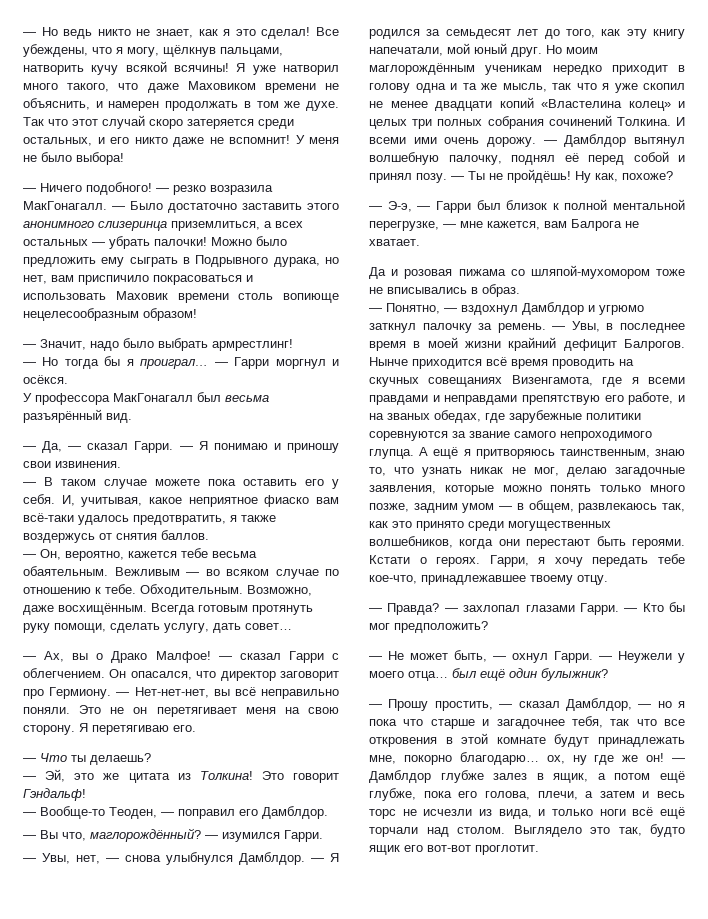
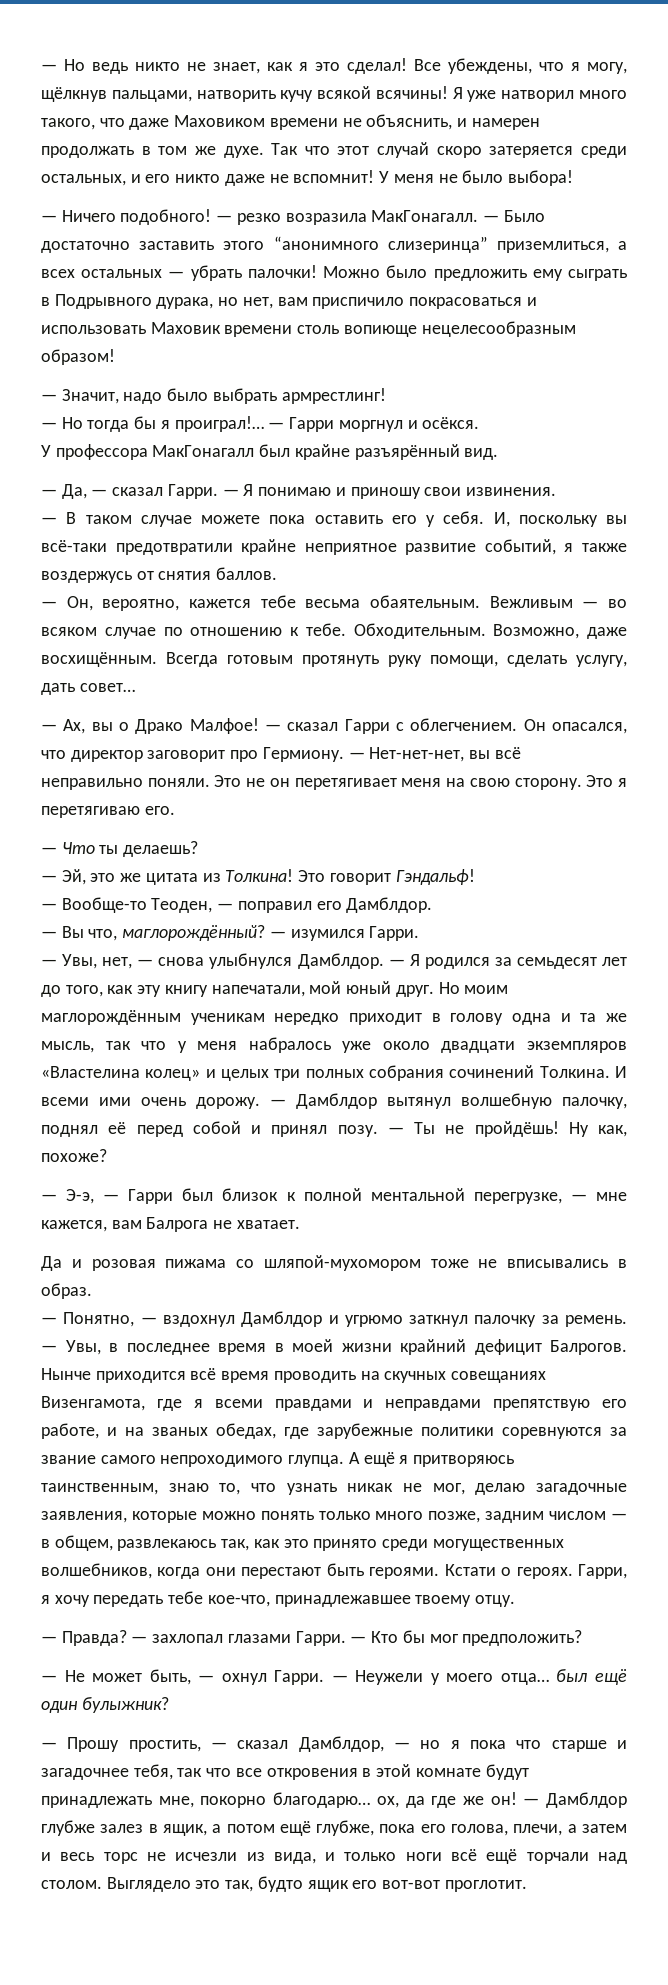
[23,221,167,231] анонимного слизеринца -> [273,236,488,253] “анонимного слизеринца”
[140,359,209,369] проиграл… -> [174,416,264,432] проиграл!…
[225,395,269,402] весьма -> [294,444,350,460] крайне
[81,495,339,507] [23,513,226,525] учитывая, какое неприятное фиаско вам всё-таки удалось предотвратить, -> [518,515,627,527] [41,539,556,555] поскольку вы всё-таки предотвратили крайне неприятное развитие событий,
[79,723,88,732] Я -> [586,775,628,787] Это я
[602,83,685,93] [369,97,534,111] я уже скопил не менее двадцати копий -> [177,1037,627,1053] у меня набралось уже около двадцати экземпляров
[462,503,495,513] умом -> [549,1511,607,1520] числом
[572,755,587,765] ну -> [405,1796,425,1808] да

